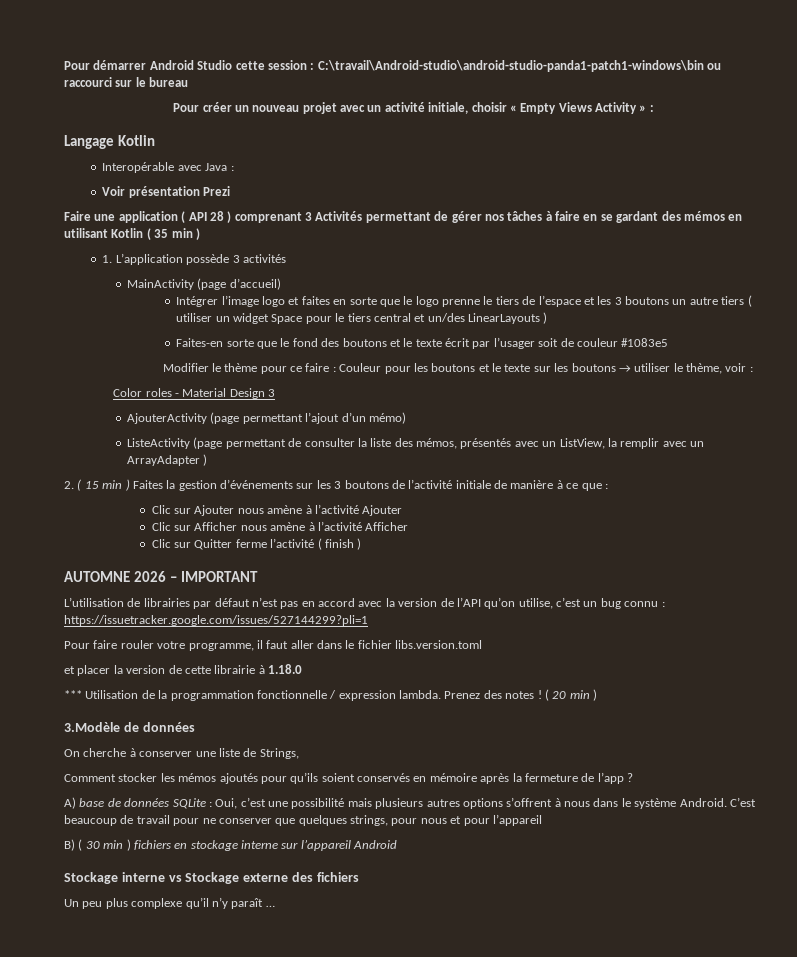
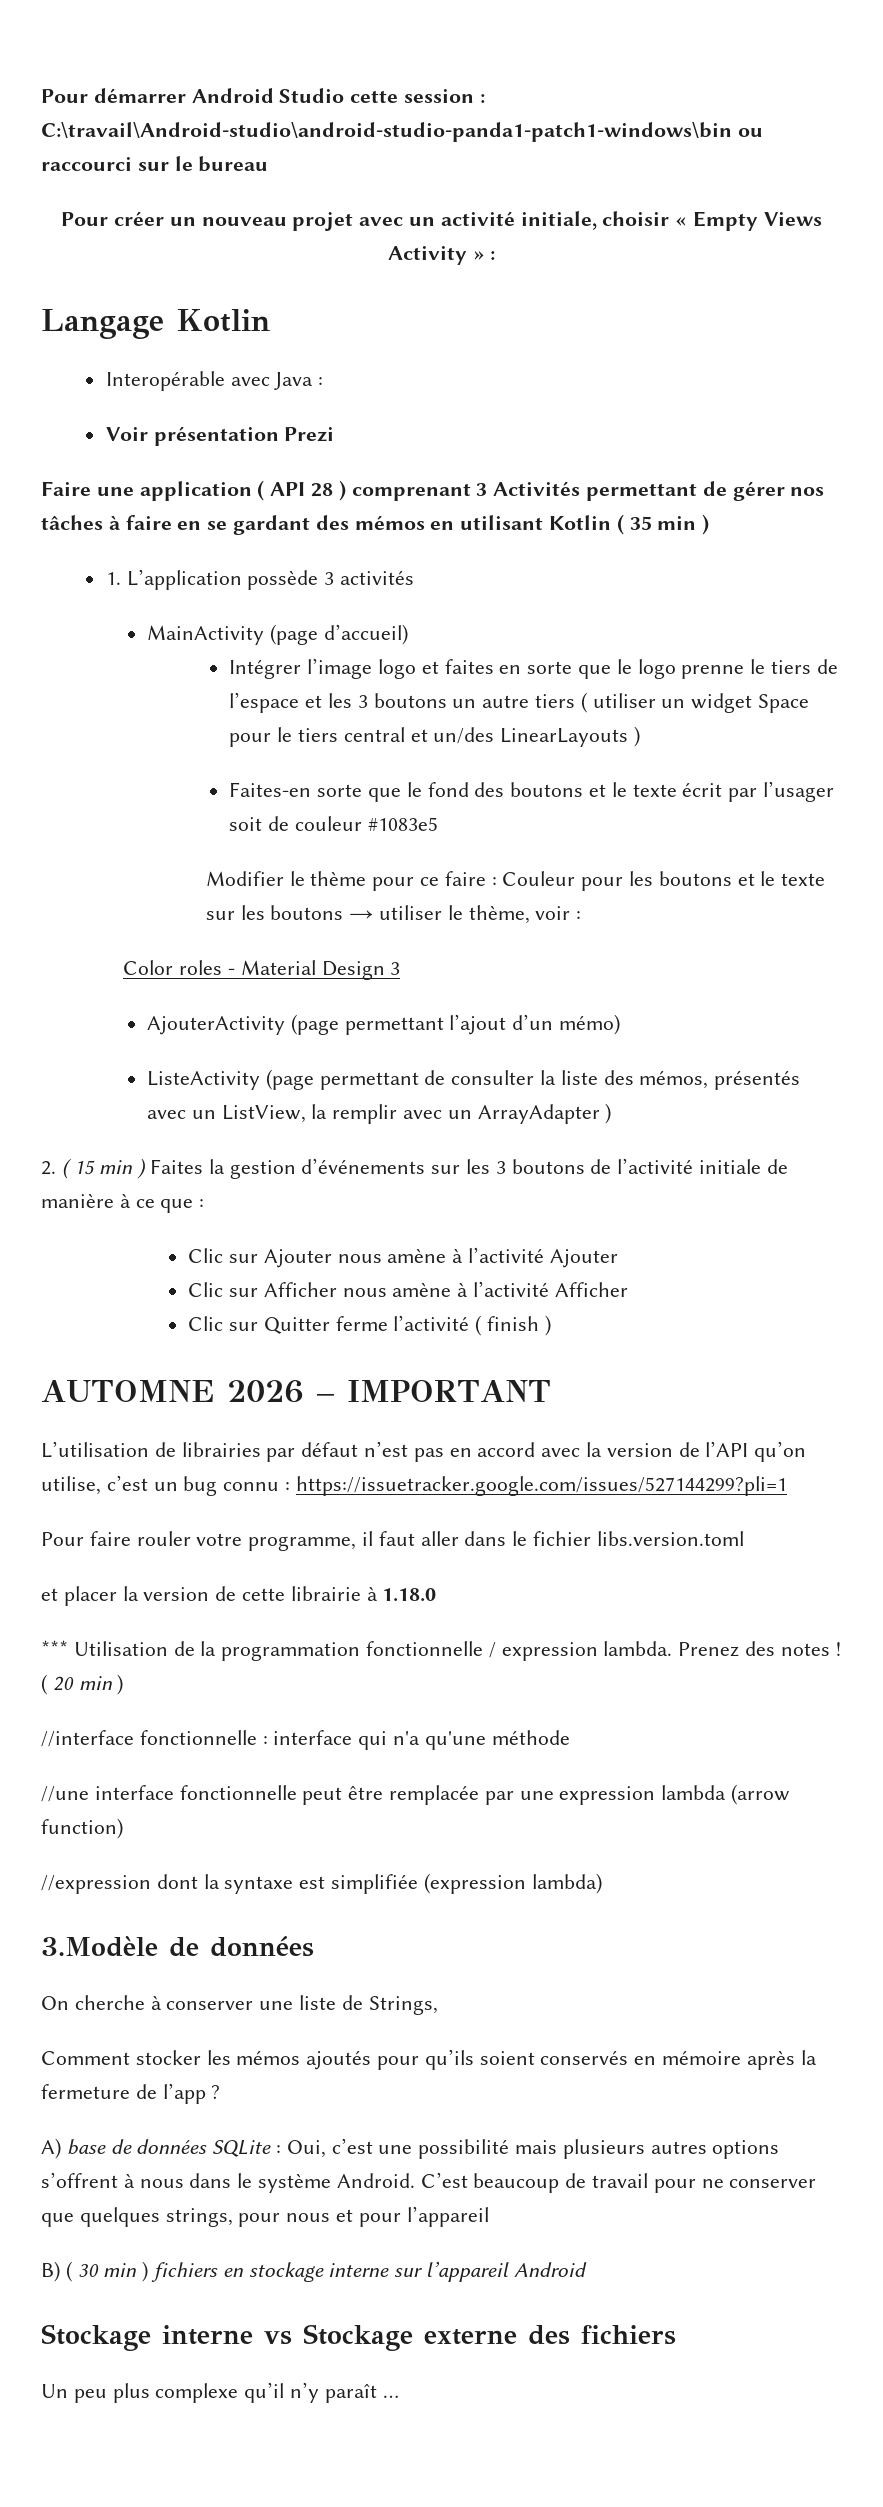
(597, 695) none -> [41,1730,570,1750] [41,1784,791,1805] [41,1818,123,1839] [41,1873,602,1894] // //interface fonctionnelle : interface qui n'a qu'une méthode // //une interface fonctionnelle peut être remplacée par une expression lambda (arrow function) // //expression dont la syntaxe est simplifiée (expression lambda)

